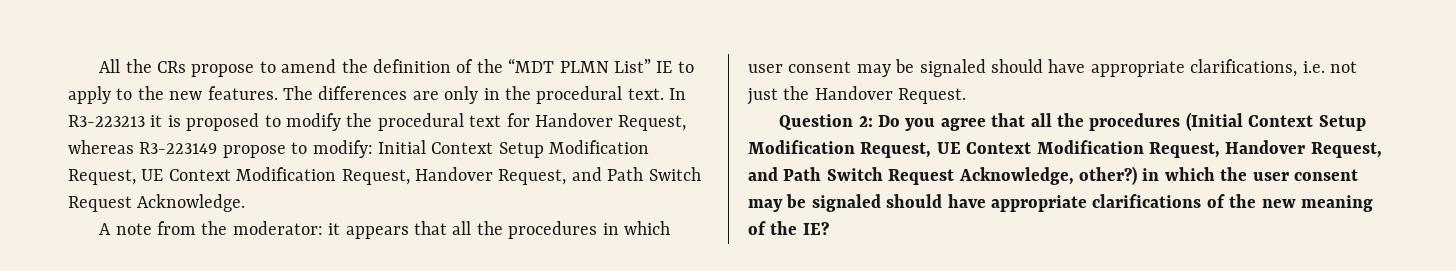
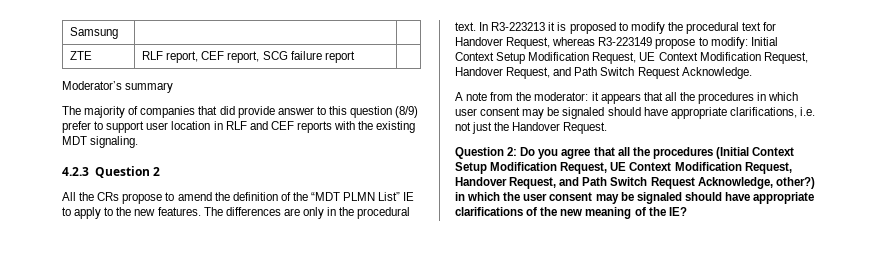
(99, 66) none -> [70,27,119,39] [70,51,93,60] [142,51,355,63] [62,81,174,93] [62,106,419,118] [62,121,416,133] [62,136,139,148] [62,166,160,178] Samsung | | // ZTE | RLF report, CEF report, SCG failure report | // Moderator’s summary // The majority of companies that did provide answer to this question (8/9) prefer to support user location in RLF and CEF reports with the existing MDT signaling. // 4.2.3 Question 2 //

